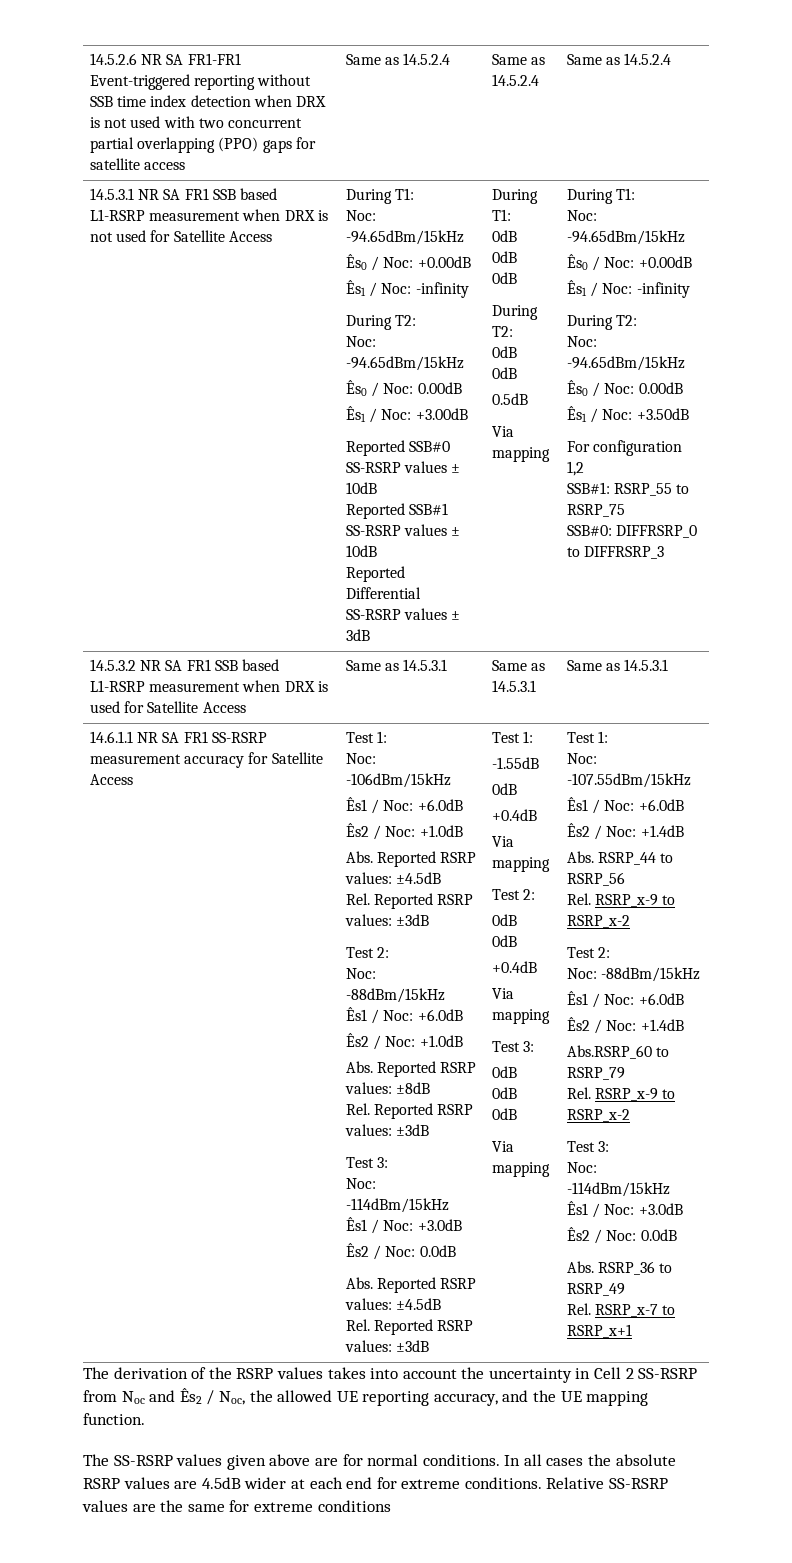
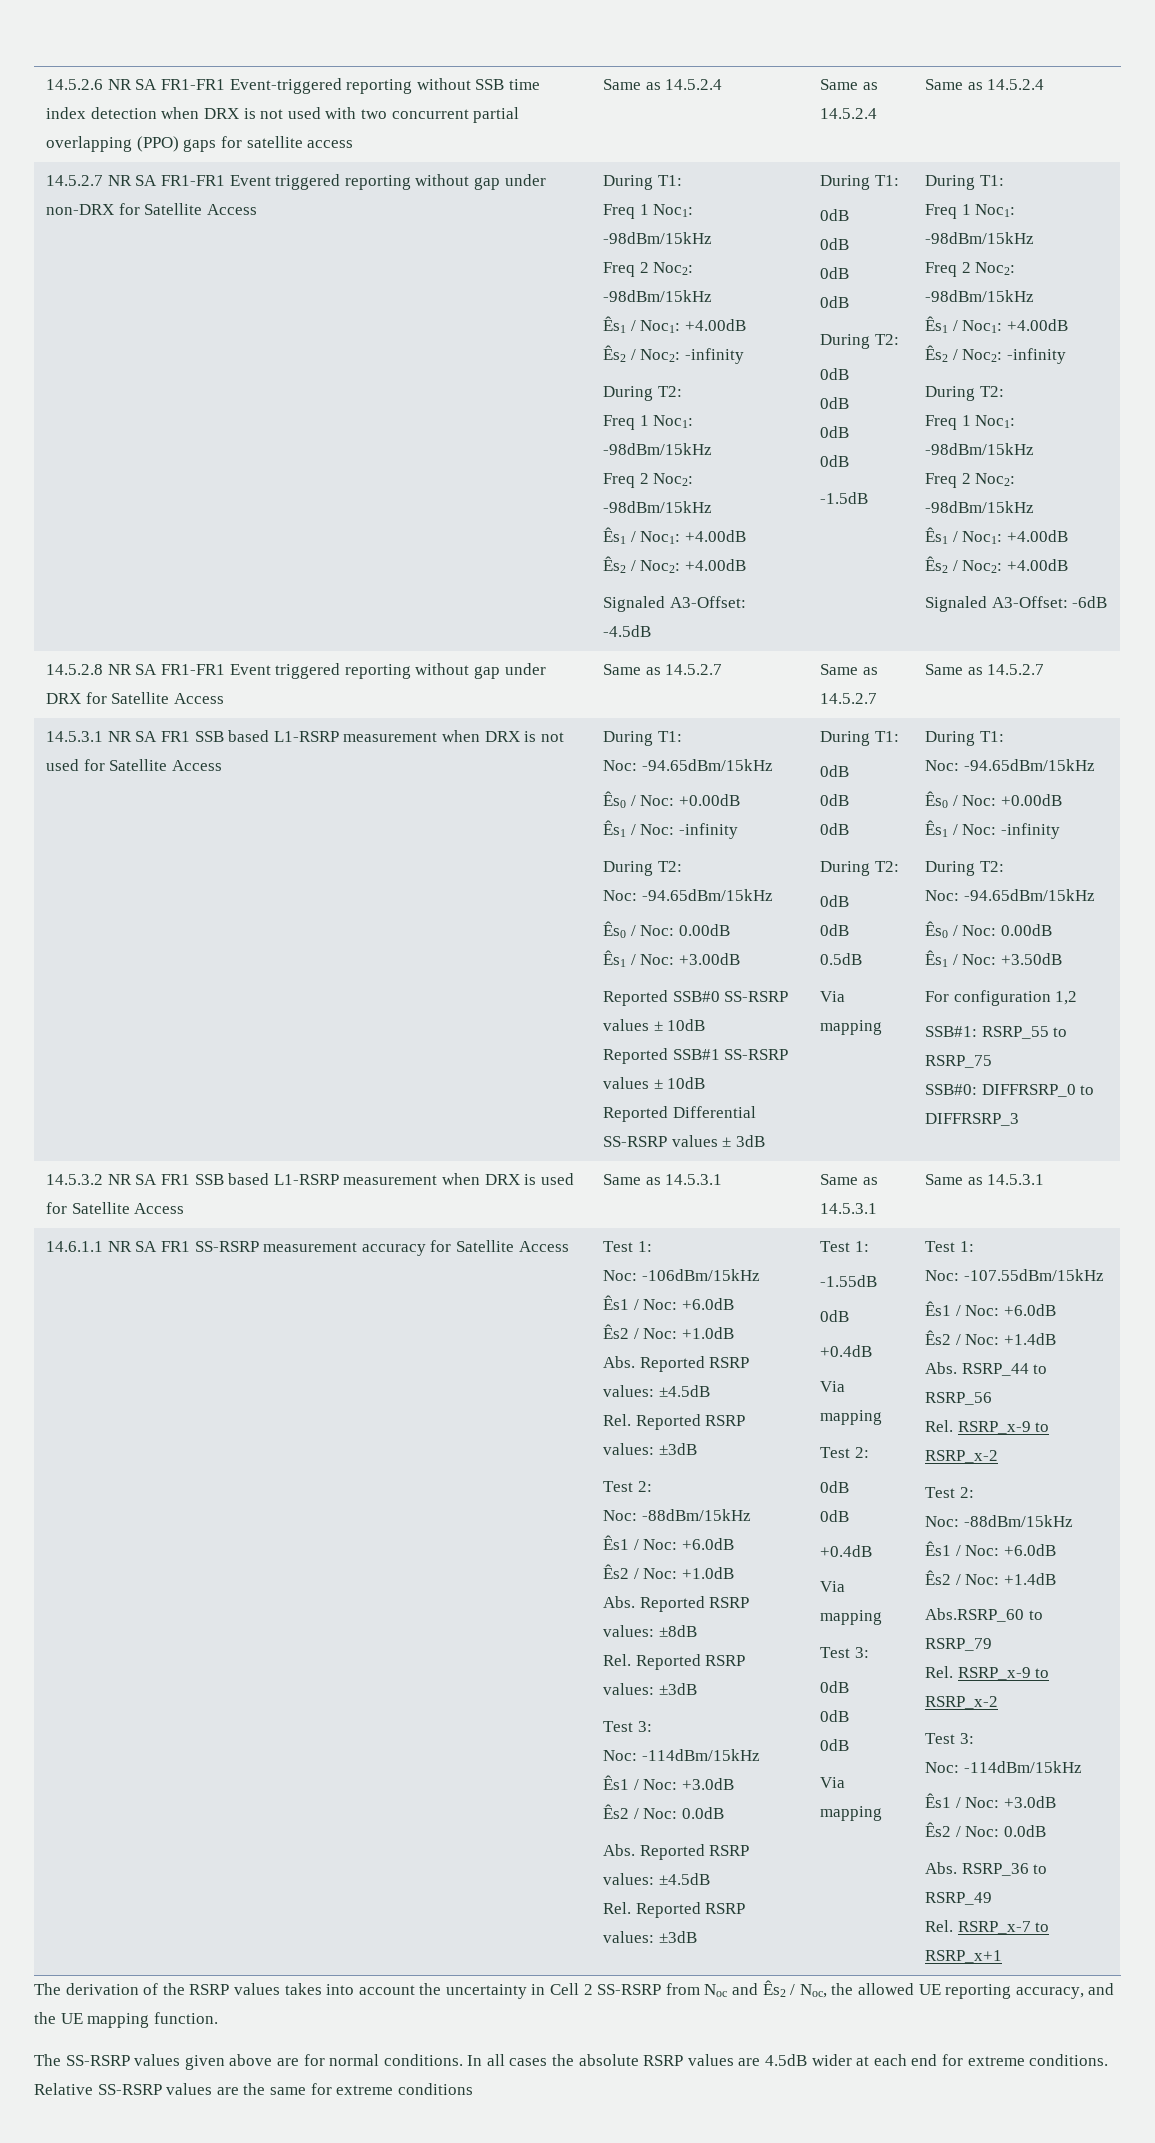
(672, 59) none -> [46,174,546,190] [46,203,257,215] [603,175,682,190] [603,204,694,219] [603,232,713,244] [603,262,694,277] [603,290,713,302] [603,316,746,333] [603,345,744,364] [603,386,682,401] [603,415,694,430] [603,443,713,455] [603,473,694,488] [603,501,713,513] [603,527,746,544] [603,556,746,573] [603,596,746,612] [603,625,652,637] [820,175,899,190] [820,209,850,221] [820,238,850,250] [820,267,850,279] [820,296,850,308] [820,334,899,349] [820,368,850,380] [820,397,850,409] [820,426,850,438] [820,455,850,467] [820,492,869,504] [925,175,1004,190] [925,204,1016,219] [925,232,1035,244] [925,262,1016,277] [925,290,1035,302] [925,316,1068,333] [925,345,1066,364] [925,386,1004,401] [925,415,1016,430] [925,443,1035,455] [925,473,1016,488] [925,501,1035,513] [925,527,1068,544] [925,556,1068,573] [925,596,1108,612] [46,663,546,679] [46,692,224,704] [603,664,723,675] [820,664,878,675] [820,693,878,704] [925,664,1045,675] // 14.5.2.7 NR SA FR1-FR1 Event triggered reporting without gap under non-DRX for Satellite Access | During T1: // Freq 1 Noc1: -98dBm/15kHz // Freq 2 Noc2: -98dBm/15kHz // Ês1 / Noc1: +4.00dB // Ês2 / Noc2: -infinity // During T2: // Freq 1 Noc1: -98dBm/15kHz // Freq 2 Noc2: -98dBm/15kHz // Ês1 / Noc1: +4.00dB // Ês2 / Noc2: +4.00dB // Signaled A3-Offset: -4.5dB | During T1: // 0dB // 0dB // 0dB // 0dB // During T2: // 0dB // 0dB // 0dB // 0dB // -1.5dB | During T1: // Freq 1 Noc1: -98dBm/15kHz // Freq 2 Noc2: -98dBm/15kHz // Ês1 / Noc1: +4.00dB // Ês2 / Noc2: -infinity // During T2: // Freq 1 Noc1: -98dBm/15kHz // Freq 2 Noc2: -98dBm/15kHz // Ês1 / Noc1: +4.00dB // Ês2 / Noc2: +4.00dB // Signaled A3-Offset: -6dB // 14.5.2.8 NR SA FR1-FR1 Event triggered reporting without gap under DRX for Satellite Access | Same as 14.5.2.7 | Same as 14.5.2.7 | Same as 14.5.2.7

